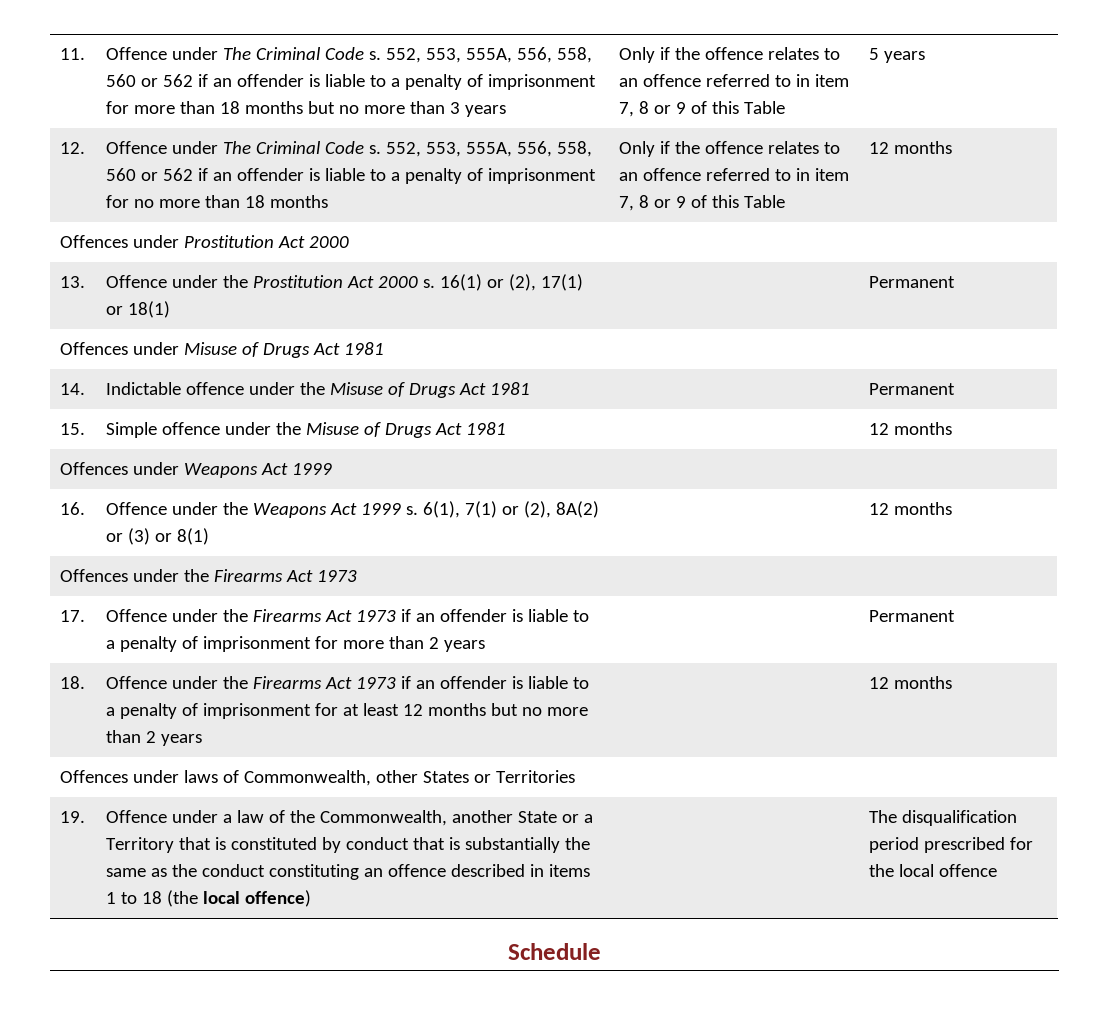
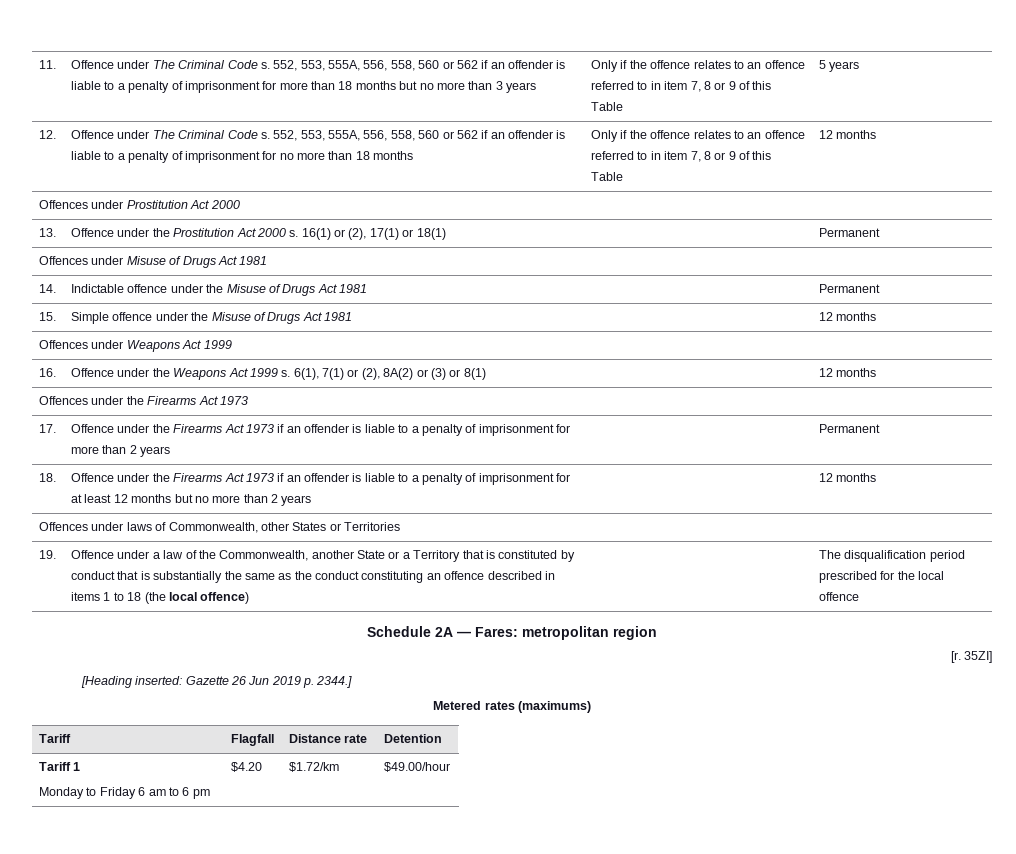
(601, 951) none -> [435,626,657,640] [950,651,992,663] [80,676,353,688] [433,701,591,713] [39,734,72,743] [231,734,275,746] [289,734,368,743] [384,734,443,743] [39,762,81,771] [39,787,210,799] [231,762,263,772] [289,762,340,772] [384,762,451,772] 2A — Fares: metropolitan region // [r. 35ZI] // [Heading inserted: Gazette 26 Jun 2019 p. 2344.] // Metered rates (maximums) // Tariff | Flagfall | Distance rate | Detention // Tariff 1 // Monday to Friday 6 am to 6 pm | $4.20 | $1.72/km | $49.00/hour

